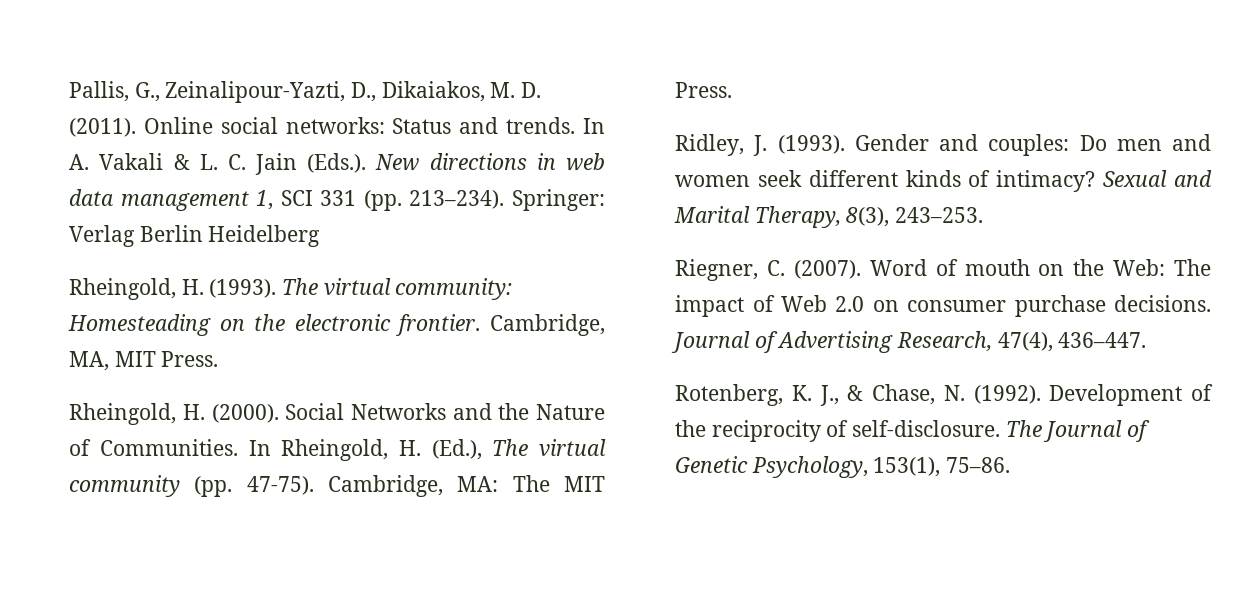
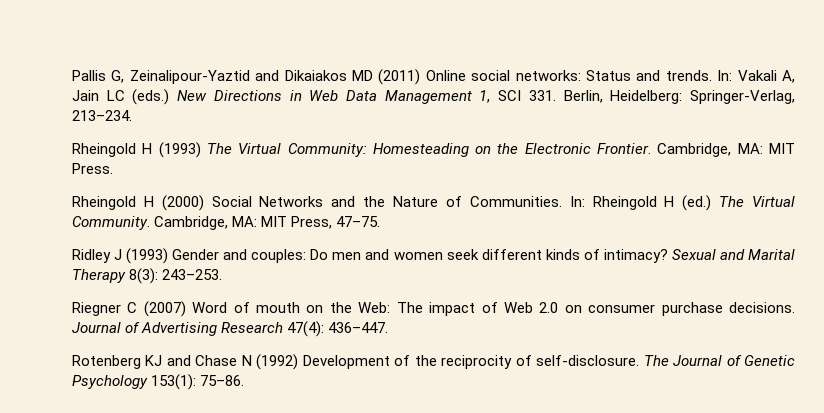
[69,81,542,103] [69,118,137,137] Pallis, G., Zeinalipour-Yazti, D., Dikaiakos, M. D. (2011). -> [71,69,421,85] Pallis G, Zeinalipour-Yaztid and Dikaiakos MD (2011)
[583,118,605,134] [69,153,605,175] [69,189,605,211] [69,225,321,247] [69,278,513,300] [68,314,605,336] [69,351,219,371] [69,403,279,425] In A. Vakali & L. C. Jain (Eds.). New directions in web data management 1, SCI 331 (pp. 213–234). Springer: Verlag Berlin Heidelberg // Rheingold, H. (1993). The virtual community: Homesteading on the electronic frontier. Cambridge, MA, MIT Press. // Rheingold, H. (2000). -> [717,70,796,83] [71,89,796,105] [71,110,132,121] [71,142,796,158] [71,163,113,174] [71,195,204,211] In: Vakali A, Jain LC (eds.) New Directions in Web Data Management 1, SCI 331. Berlin, Heidelberg: Springer-Verlag, 213–234. // Rheingold H (1993) The Virtual Community: Homesteading on the Electronic Frontier. Cambridge, MA: MIT Press. // Rheingold H (2000)
[248,439,606,461] [69,475,606,497] [675,82,733,98] [675,134,845,156] In Rheingold, H. (Ed.), The virtual community (pp. 47-75). Cambridge, MA: The MIT Press. // Ridley, J. (1993). -> [569,195,796,211] [71,216,381,230] [71,248,169,264] In: Rheingold H (ed.) The Virtual Community. Cambridge, MA: MIT Press, 47–75. // Ridley J (1993)
[754,206,890,228] Therapy, 8(3), -> [71,268,159,284] Therapy 8(3):
[675,259,861,281] Riegner, C. (2007). -> [71,301,186,317] Riegner C (2007)
[897,331,1053,352] Research, 47(4), -> [221,321,325,337] Research 47(4):
[675,384,1041,406] Rotenberg, K. J., & Chase, N. (1992). -> [71,354,299,370] Rotenberg KJ and Chase N (1992)
[751,456,941,478] Psychology, 153(1), -> [71,374,197,390] Psychology 153(1):

